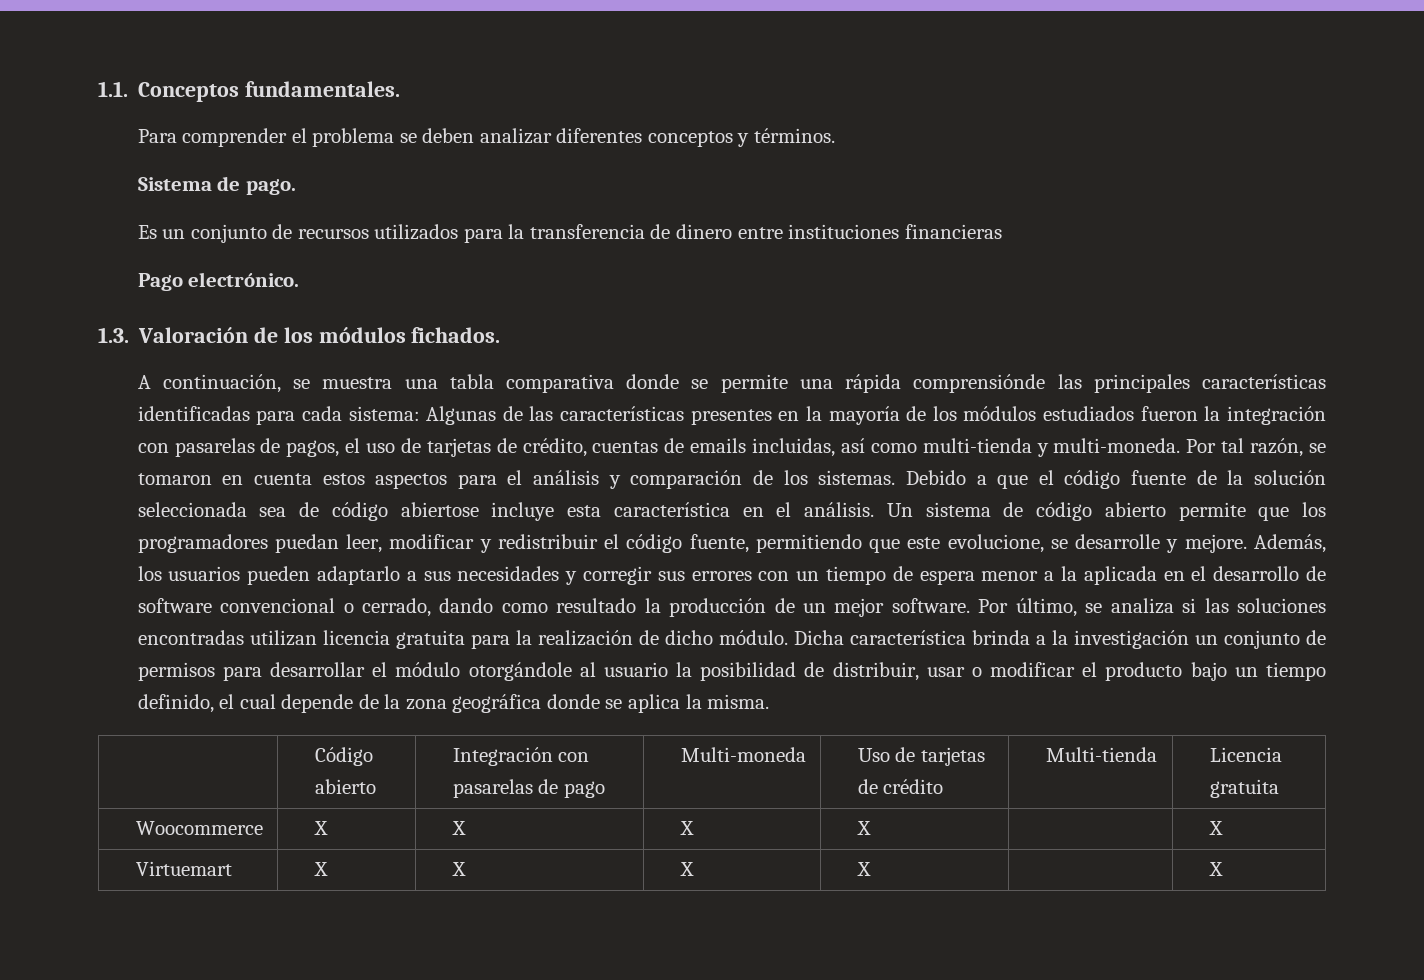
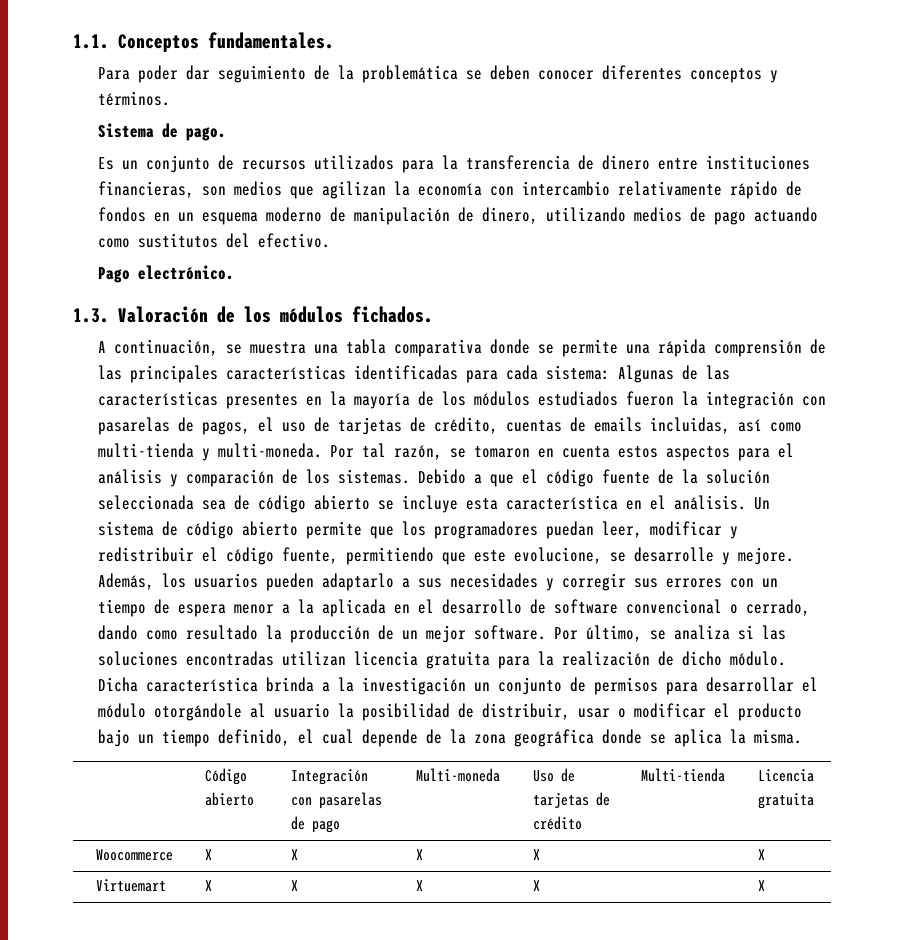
[182,128,395,147] comprender el problema -> [137,65,458,83] poder dar seguimiento de la problemática
[479,128,552,144] analizar -> [537,70,594,80] conocer
[904,224,1002,239] financieras -> [97,181,802,199] [97,207,818,225] [97,233,330,248] financieras, son medios que agilizan la economía con intercambio relativamente rápido de fondos en un esquema moderno de manipulación de dinero, utilizando medios de pago actuando como sustitutos del efectivo.
[913,374,1046,393] comprensiónde -> [713,339,826,357] comprensión de
[400,502,479,517] abiertose -> [313,495,394,510] abierto se

